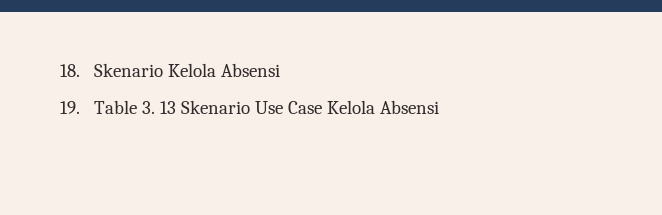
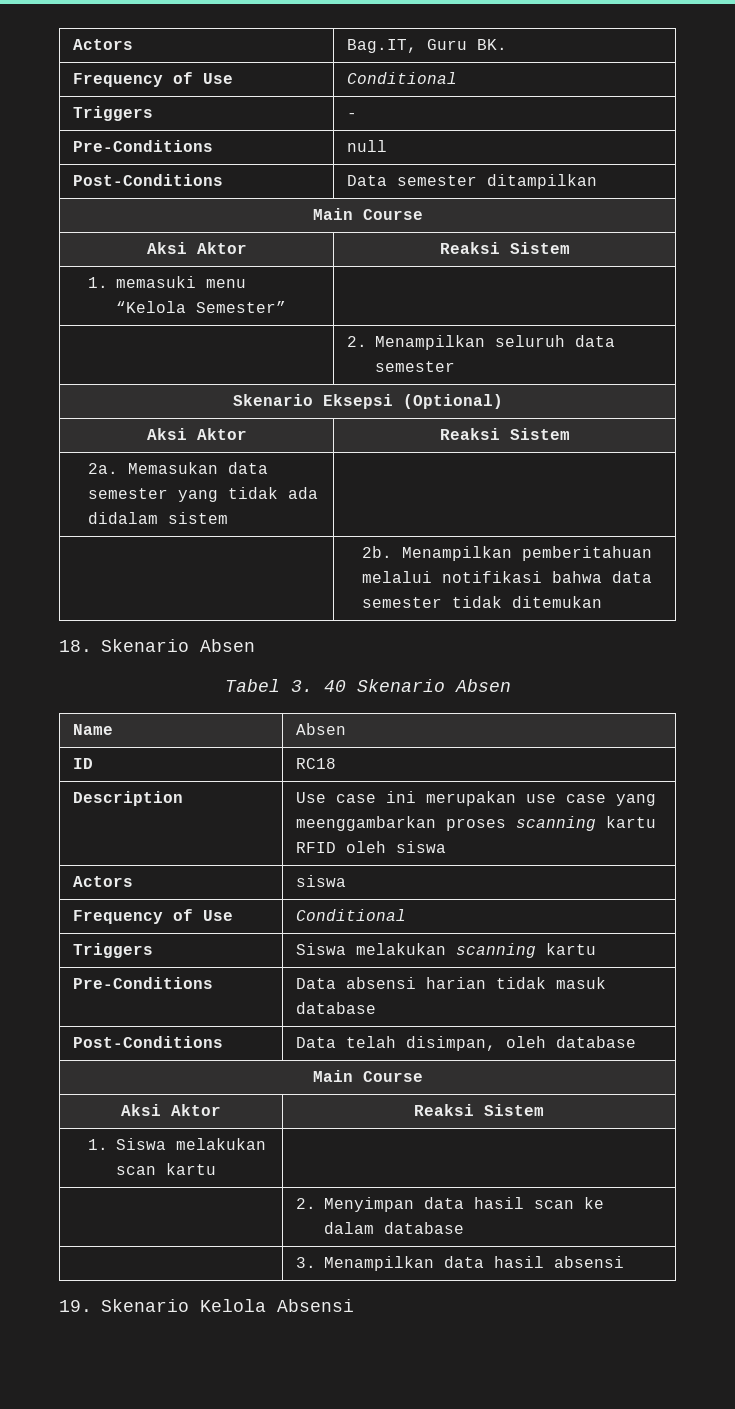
[60,63,280,77] [60,100,323,114] 18. Skenario Kelola Absensi // 19. Table 3. 13 Skenario Use Case -> [72,39,133,50] [346,39,507,53] [72,72,233,87] [346,72,457,84] [72,106,153,121] [346,113,357,118] [72,140,213,152] [346,140,387,152] [72,174,223,186] [346,174,597,189] [312,208,423,220] [146,242,247,254] [439,242,570,254] [88,276,247,288] [116,301,287,313] [346,335,615,350] [374,361,455,372] [232,394,503,409] [146,428,247,440] [439,428,570,440] [88,462,269,474] [88,487,319,502] [88,512,229,524] [362,546,653,561] [362,571,653,583] [362,596,603,608] [59,639,255,652] [224,679,511,692] [72,724,113,735] [295,723,346,735] [72,758,93,769] [295,758,336,769] [72,791,183,806] [295,791,656,806] [295,816,656,831] [295,841,446,853] [72,876,133,887] [295,875,346,887] [72,909,233,924] [295,909,406,921] [72,943,153,958] [295,943,596,958] [72,977,213,989] [295,977,606,989] [295,1002,376,1014] [72,1036,223,1048] [295,1036,636,1051] [312,1070,423,1082] [121,1104,221,1116] [414,1104,544,1116] [88,1138,267,1150] [116,1163,217,1175] [295,1197,604,1212] [323,1222,464,1234] [295,1256,624,1271] [59,1299,189,1312] Actors | Bag.IT, Guru BK. // Frequency of Use | Conditional // Triggers | - // Pre-Conditions | null // Post-Conditions | Data semester ditampilkan // Main Course // Aksi Aktor | Reaksi Sistem // 1. memasuki menu “Kelola Semester” | // | 2. Menampilkan seluruh data semester // Skenario Eksepsi (Optional) // Aksi Aktor | Reaksi Sistem // 2a. Memasukan data semester yang tidak ada didalam sistem | // | 2b. Menampilkan pemberitahuan melalui notifikasi bahwa data semester tidak ditemukan // 18. Skenario Absen // Tabel 3. 40 Skenario Absen // Name | Absen // ID | RC18 // Description | Use case ini merupakan use case yang meenggambarkan proses scanning kartu RFID oleh siswa // Actors | siswa // Frequency of Use | Conditional // Triggers | Siswa melakukan scanning kartu // Pre-Conditions | Data absensi harian tidak masuk database // Post-Conditions | Data telah disimpan, oleh database // Main Course // Aksi Aktor | Reaksi Sistem // 1. Siswa melakukan scan kartu | // | 2. Menyimpan data hasil scan ke dalam database // | 3. Menampilkan data hasil absensi // 19. Skenario

